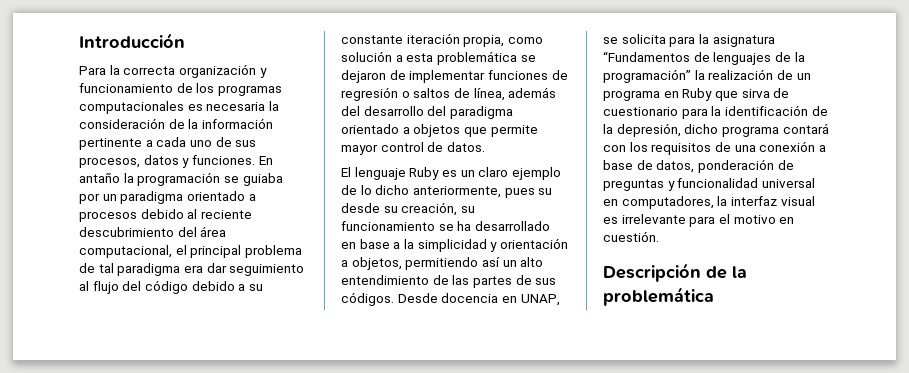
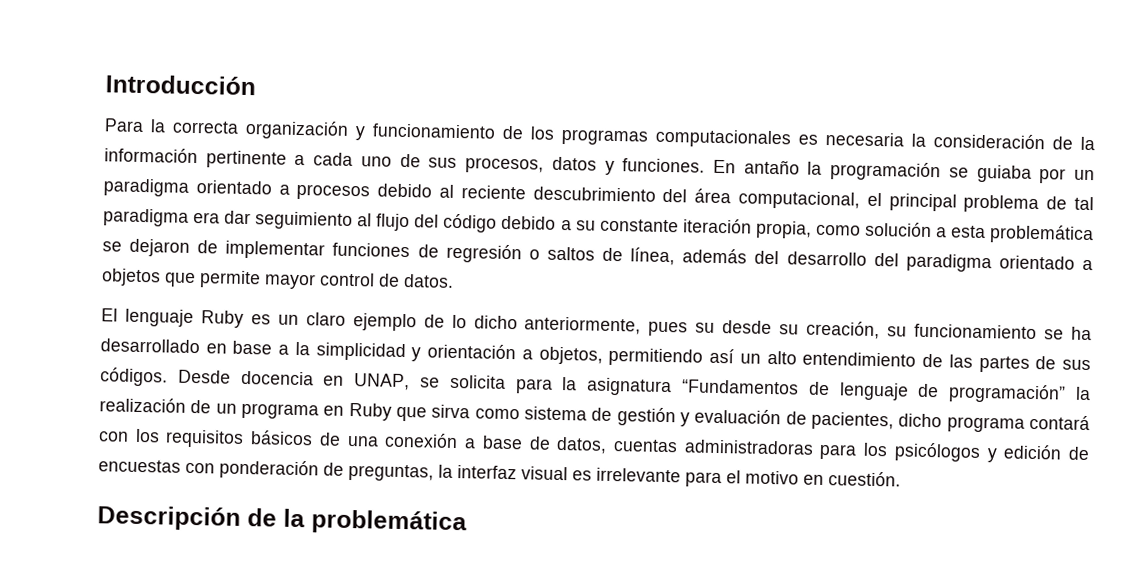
[713,52,805,65] lenguajes de la -> [838,382,940,401] lenguaje de
[773,88,790,98] [603,105,828,119] [603,123,681,137] de cuestionario para la identificación de la depresión, -> [474,406,895,431] como sistema de gestión y evaluación de pacientes,
(712, 149) none -> [250,430,314,446] básicos
[697,159,794,173] [603,178,815,191] [603,196,714,209] ponderación de preguntas y funcionalidad universal en computadores, -> [612,439,1090,463] [98,459,434,482] cuentas administradoras para los psicólogos y edición de encuestas con ponderación de preguntas,

